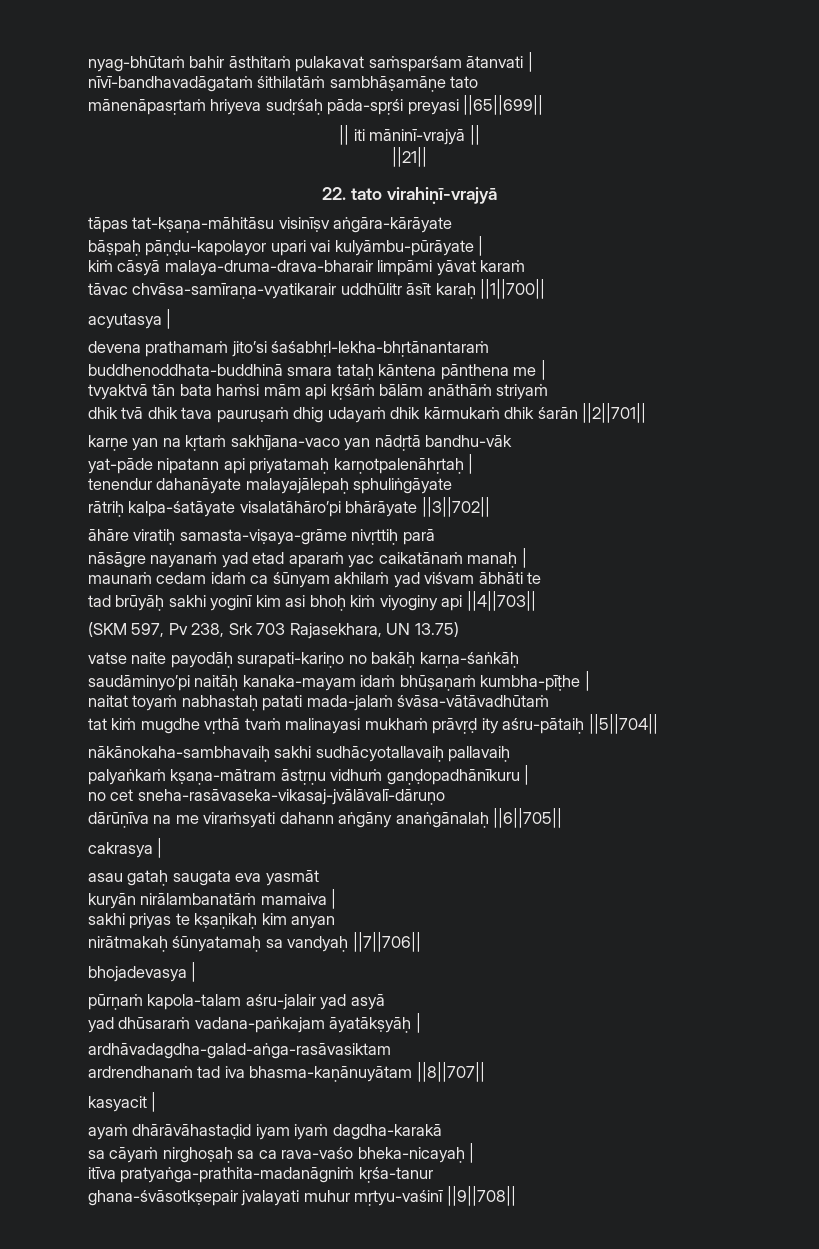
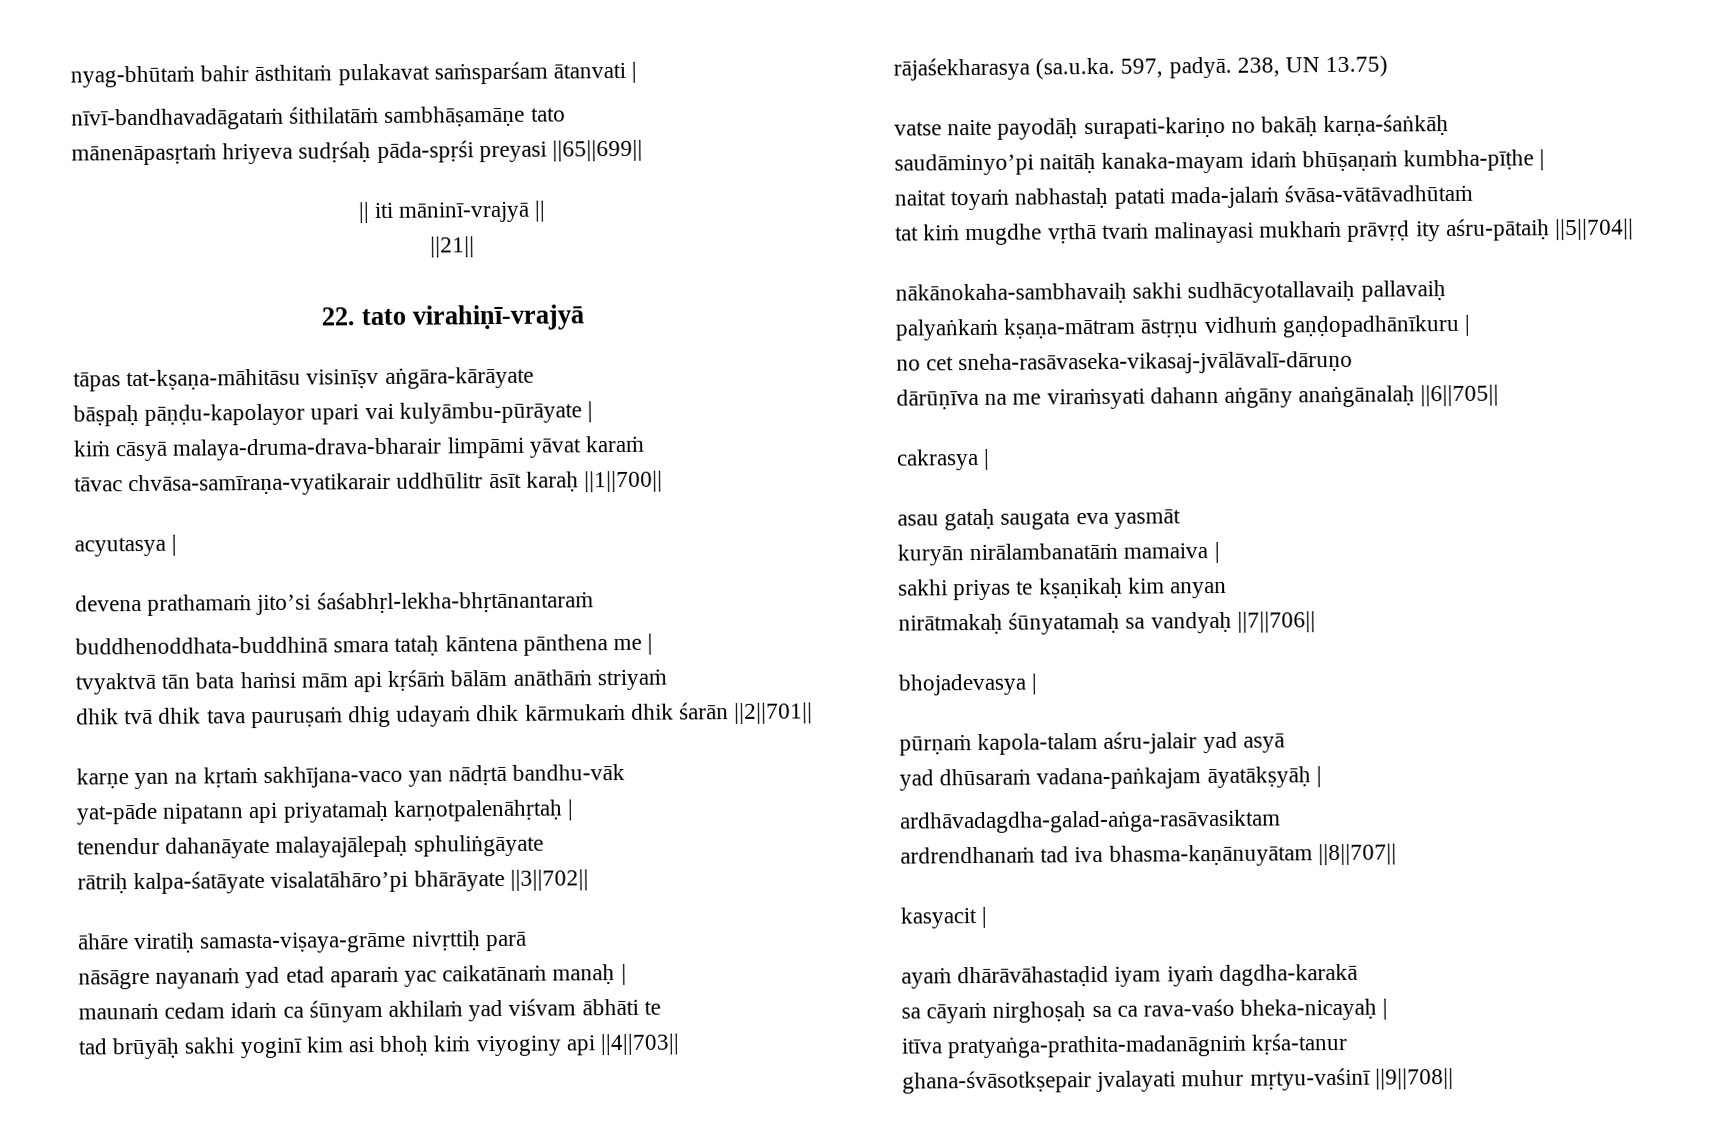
[88,622,382,639] (SKM 597, Pv 238, Srk 703 Rajasekhara, -> [893,56,1280,81] rājaśekharasya (sa.u.ka. 597, padyā. 238,

